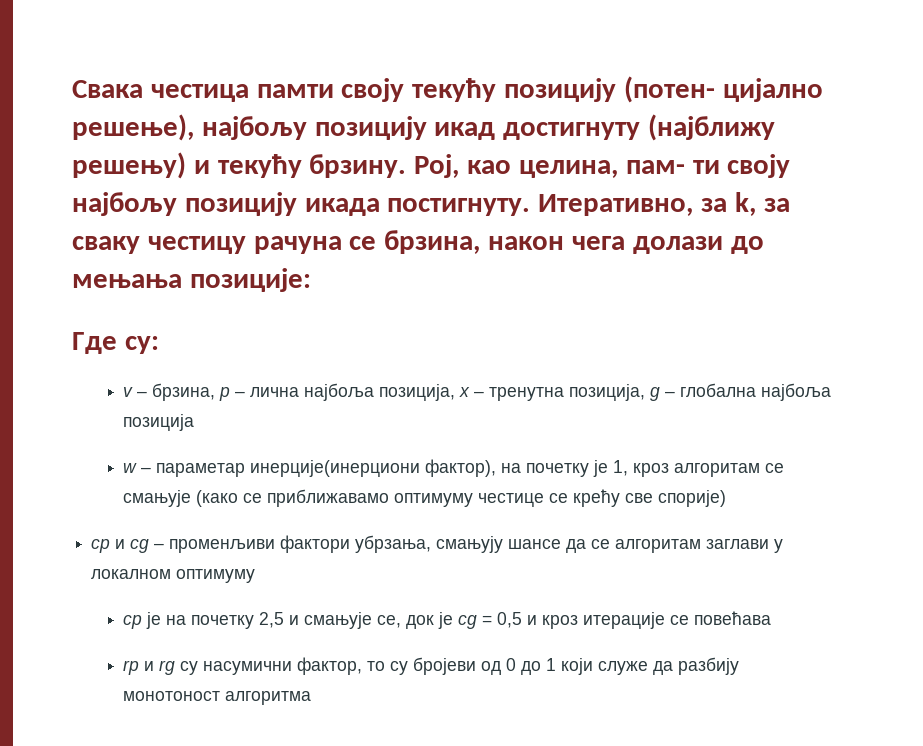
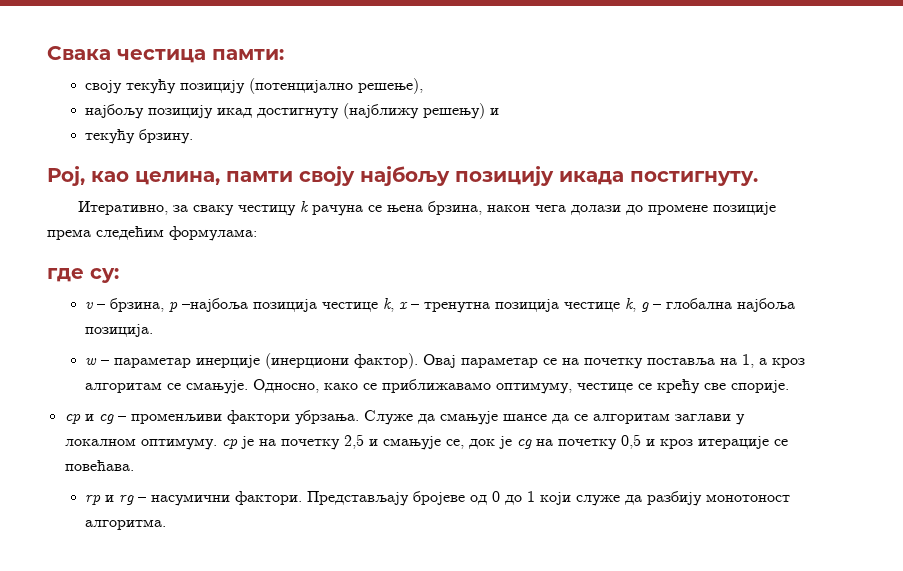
[256,84,334,98] памти -> [212,49,284,60] памти: //
[623,76,823,103] (потен- цијално -> [249,78,354,94] (потенцијално
(194, 127) none -> (424, 86) //
(210, 167) none -> (500, 111) //
(407, 166) none -> (194, 136) //
[625,160,720,174] пам- ти -> [226,171,293,182] памти
(531, 207) none -> (758, 178) //
[734,192,790,216] k, за -> (188, 208) none
(246, 245) none -> [299,201,309,212] k
(377, 243) none -> [386,205,423,212] њена
[72,268,311,292] [72,332,117,354] мењања позиције: // Где -> [647,202,776,215] [47,226,257,241] [47,268,84,282] промене позиције према следећим формулама: // где
[235,383,646,401] – лична најбоља позиција, x – тренутна позиција, -> [182,298,637,313] –најбоља позиција честице k, x – тренутна позиција честице k,
[123,414,195,431] позиција -> [85,324,154,337] позиција.
[250,459,785,477] [123,490,239,507] инерције(инерциони фактор), на почетку је 1, кроз алгоритам се смањује (како -> [196,353,806,369] [85,379,359,394] инерције (инерциони фактор). Овај параметар се на почетку поставља на 1, а кроз алгоритам се смањује. Односно, како
[394,493,474,507] оптимуму -> [496,382,573,394] оптимуму,
[658,490,727,507] спорије) -> [731,380,790,393] спорије.
[355,535,504,553] убрзања, смањују -> [294,410,498,425] убрзања. Служе да смањује
[176,569,256,583] оптимуму // -> [140,438,217,450] оптимуму.
[482,615,493,625] = -> [535,439,617,450] на почетку
[694,611,772,625] повећава -> [64,460,134,471] повећава.
[180,657,477,675] су насумични фактор, то су бројеви -> [138,491,466,506] – насумични фактори. Представљају бројеве
[225,691,312,705] алгоритма -> [85,519,167,530] алгоритма.

